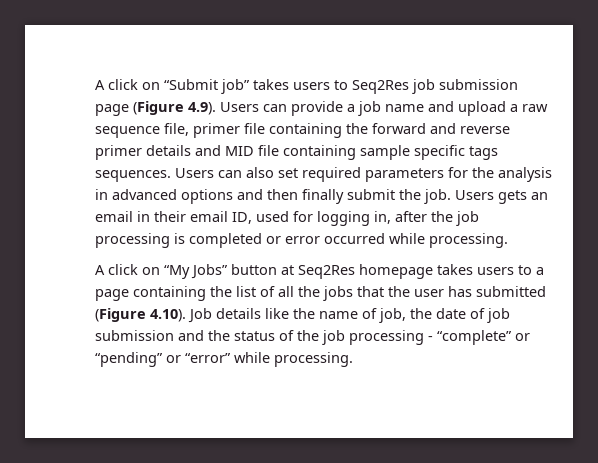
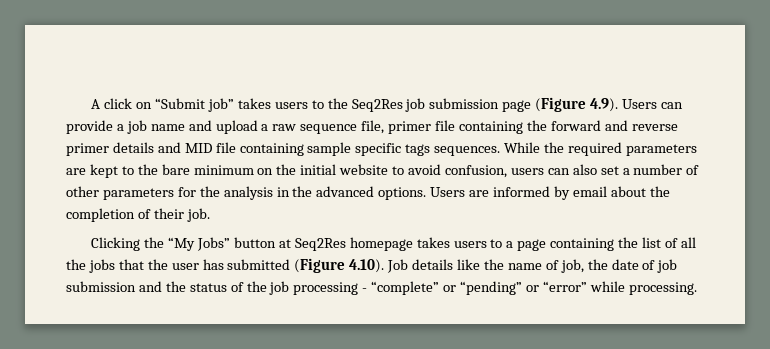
(348, 85) none -> [327,98,348,109] the
[175,167,361,182] Users can also set required -> [504,142,697,156] [66,164,700,178] [66,186,99,197] While the required parameters are kept to the bare minimum on the initial website to avoid confusion, users can also set a number of other
[112,189,548,204] [95,211,479,226] [95,233,508,248] [95,264,160,275] advanced options and then finally submit the job. Users gets an email in their email ID, used for logging in, after the job processing is completed or error occurred while processing. // A click on -> [292,186,670,200] [66,208,210,222] [91,237,165,251] the advanced options. Users are informed by email about the completion of their job. // Clicking the

